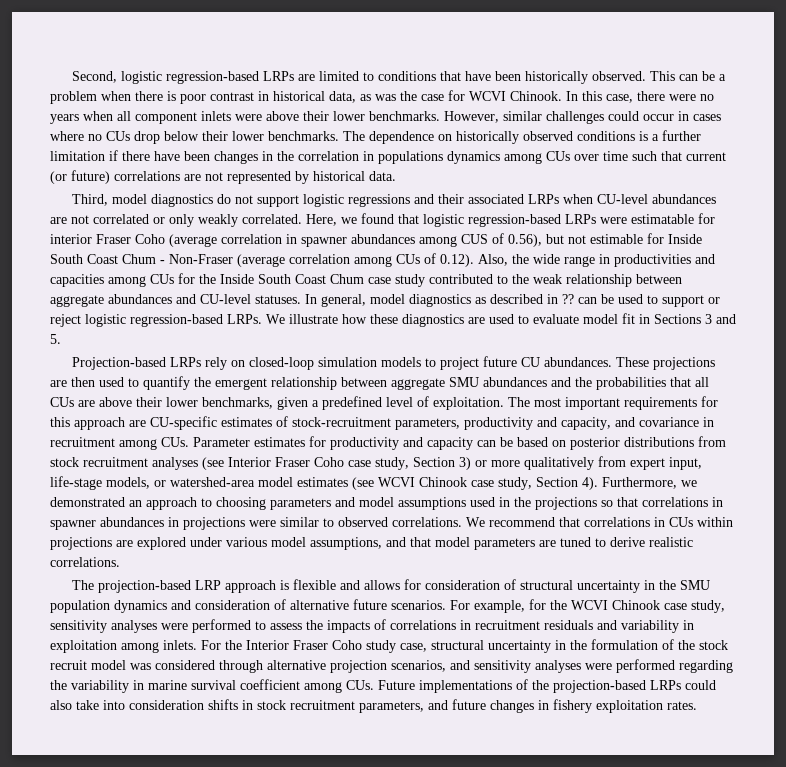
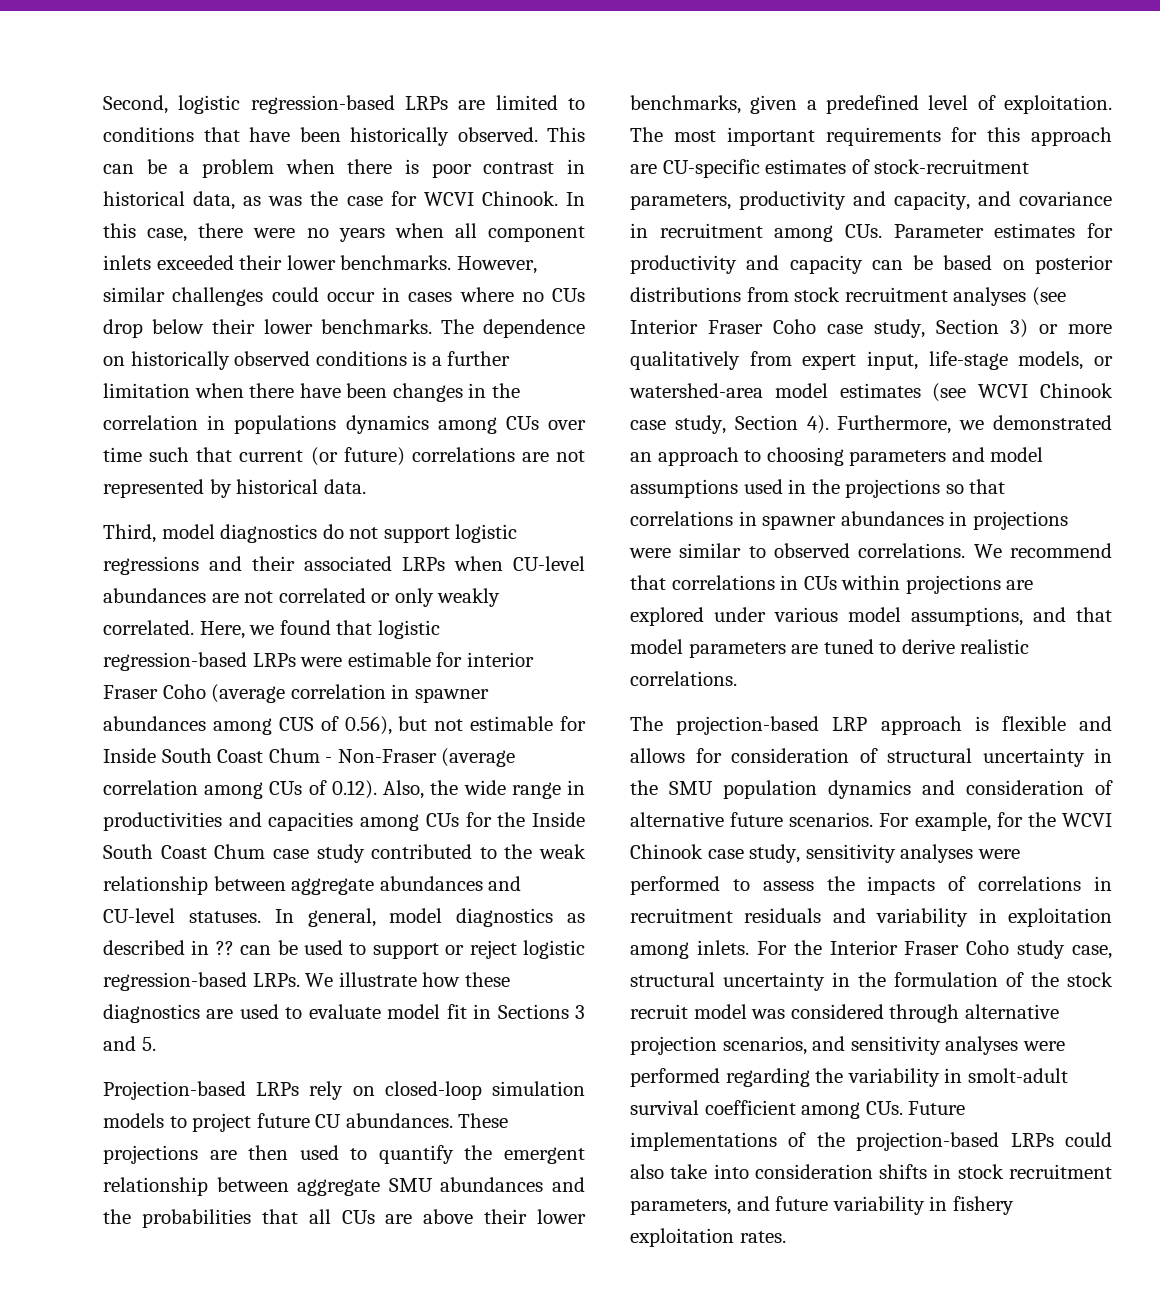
[235,111,299,121] were above -> [156,255,234,270] exceeded
[109,150,118,161] if -> [194,383,244,398] when
[631,214,694,224] estimatable -> [347,652,431,667] estimable
[148,680,187,690] marine -> [967,1068,1068,1083] smolt-adult
[490,700,534,713] changes -> [832,1196,925,1215] variability

